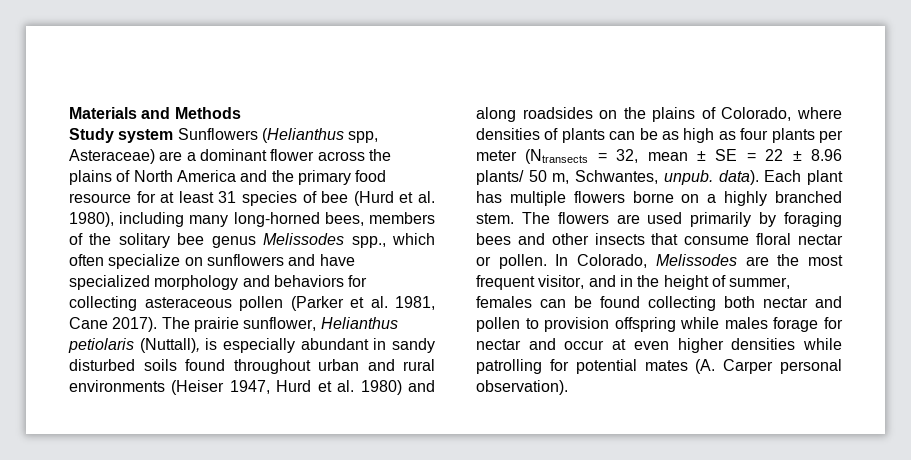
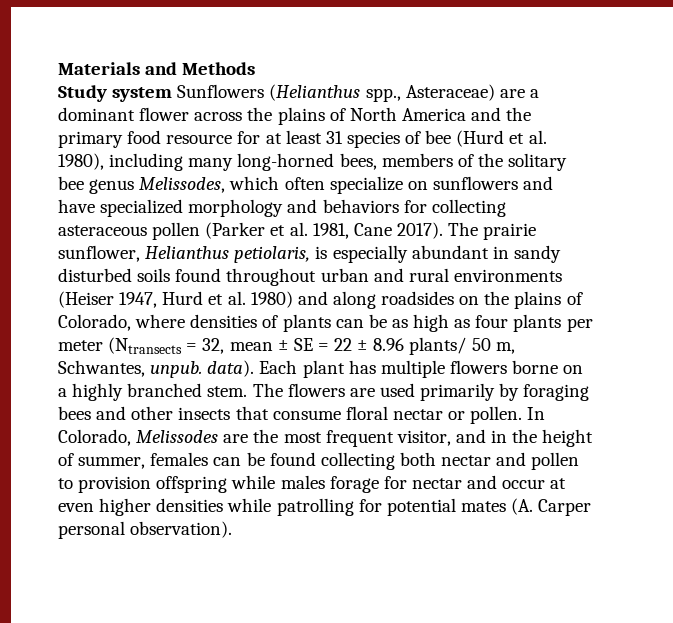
[348,131,379,143] spp, -> [365,88,401,102] spp.,
[263,233,386,248] Melissodes spp., -> [139,177,226,193] Melissodes,
[68,338,200,353] petiolaris (Nuttall), -> [234,246,311,263] petiolaris,

